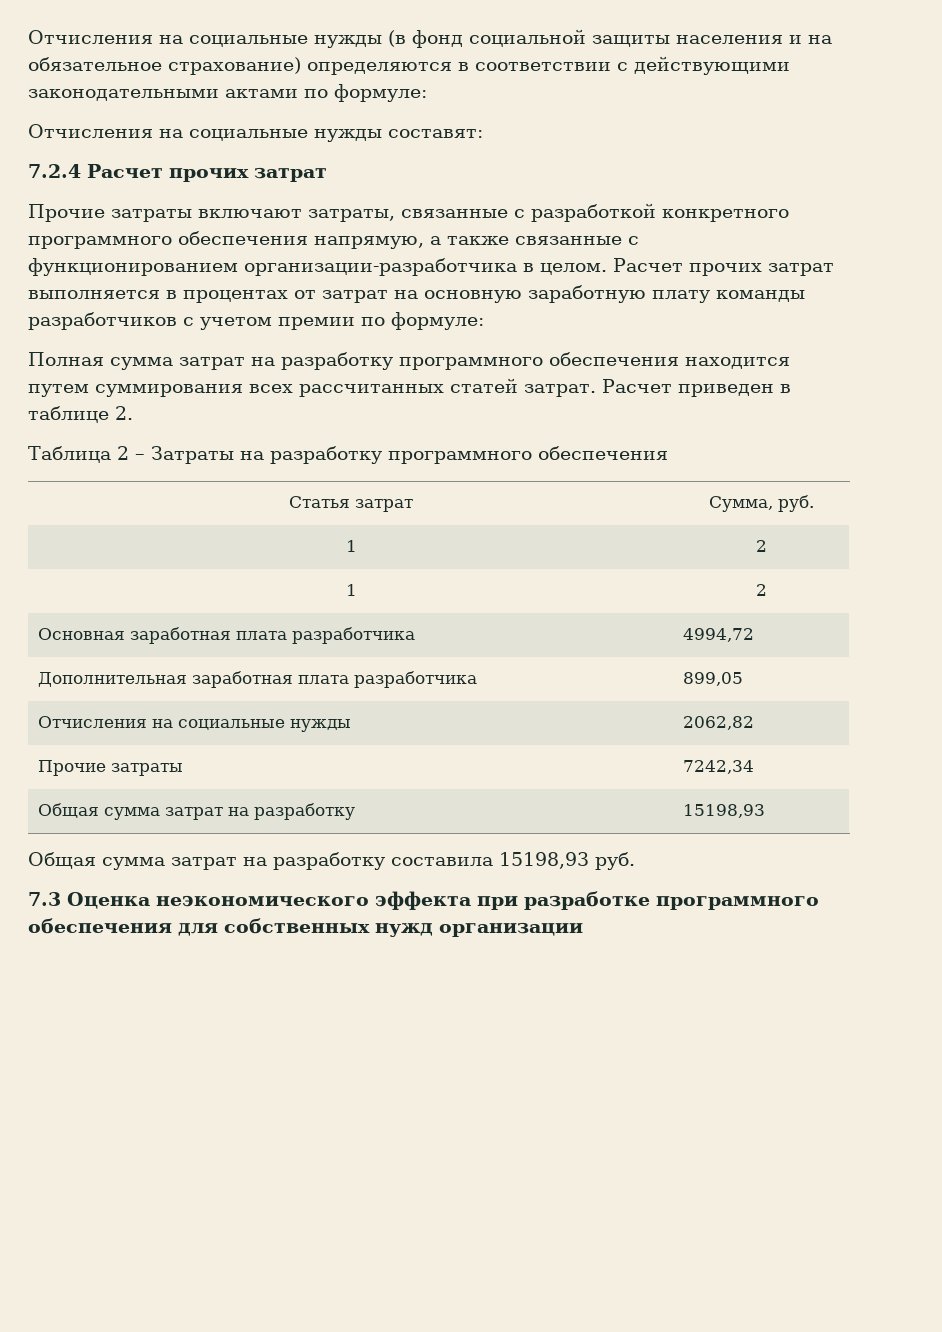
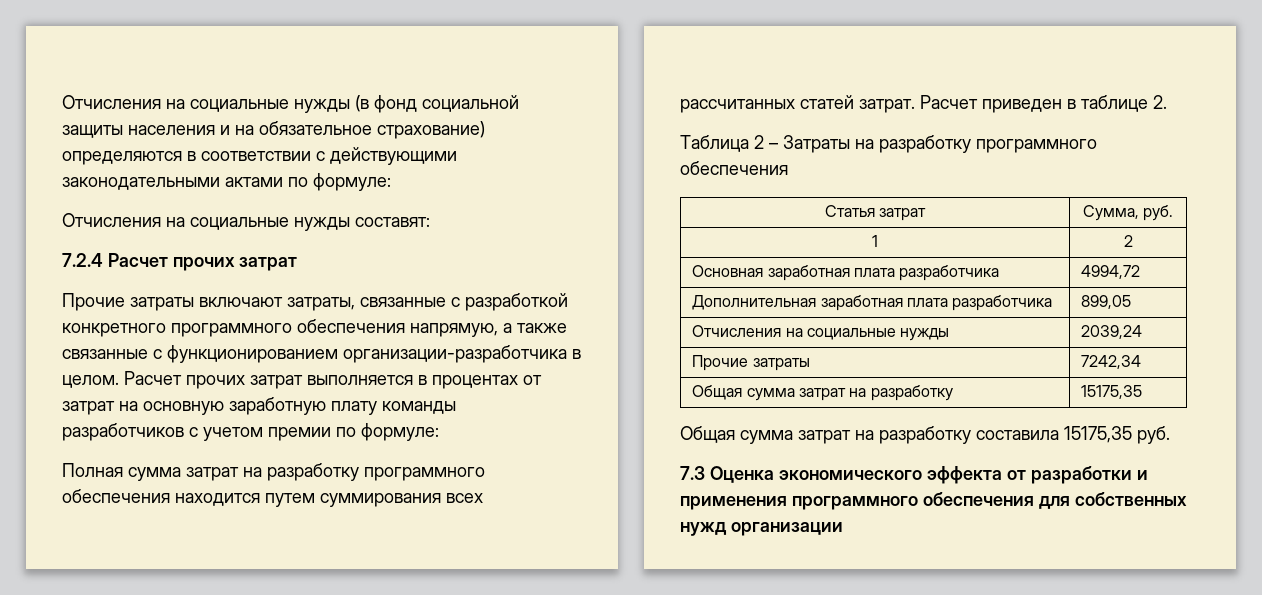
[345,584,357,596] [756,584,767,596] // 1 | 2 -> (1133, 241) none
[682,716,754,730] 2062,82 -> [1081,325,1143,339] 2039,24
[682,804,765,818] 15198,93 -> [1081,385,1143,399] 15175,35
[499,852,589,869] 15198,93 -> [1064,426,1132,443] 15175,35
[156,891,650,910] неэкономического эффекта при разработке -> [779,466,1148,484] [680,496,787,510] экономического эффекта от разработки и применения

